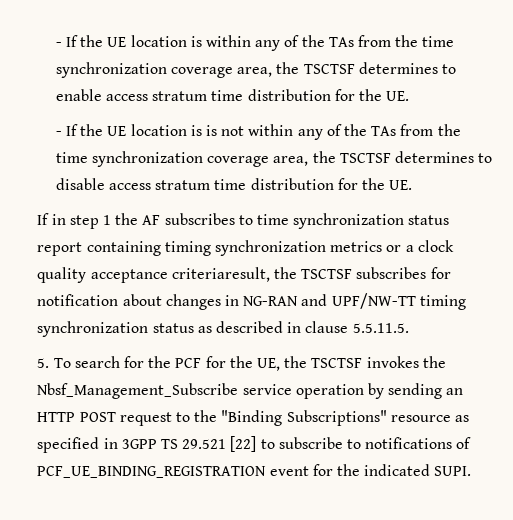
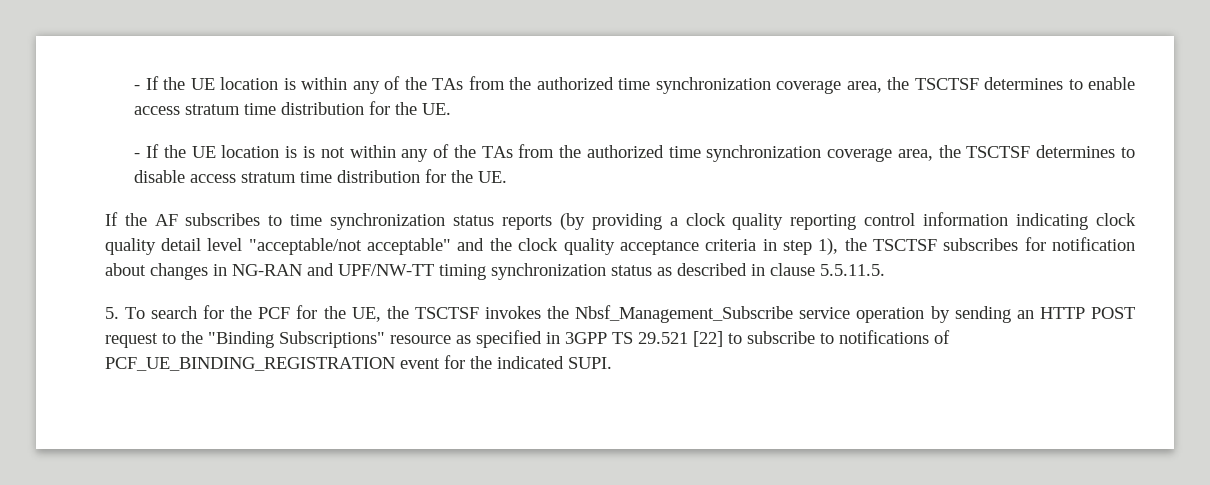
(419, 41) none -> [536,77,614,90] authorized
(461, 130) none -> [586,145,664,158] authorized
[51,214,112,229] in step 1 -> (118, 219) none
[37,240,454,256] [37,267,270,283] report containing timing synchronization metrics or a clock quality acceptance criteriaresult, -> [501,212,1137,230] [104,238,839,255] reports (by providing a clock quality reporting control information indicating clock quality detail level "acceptable/not acceptable" and the clock quality acceptance criteria in step 1),

